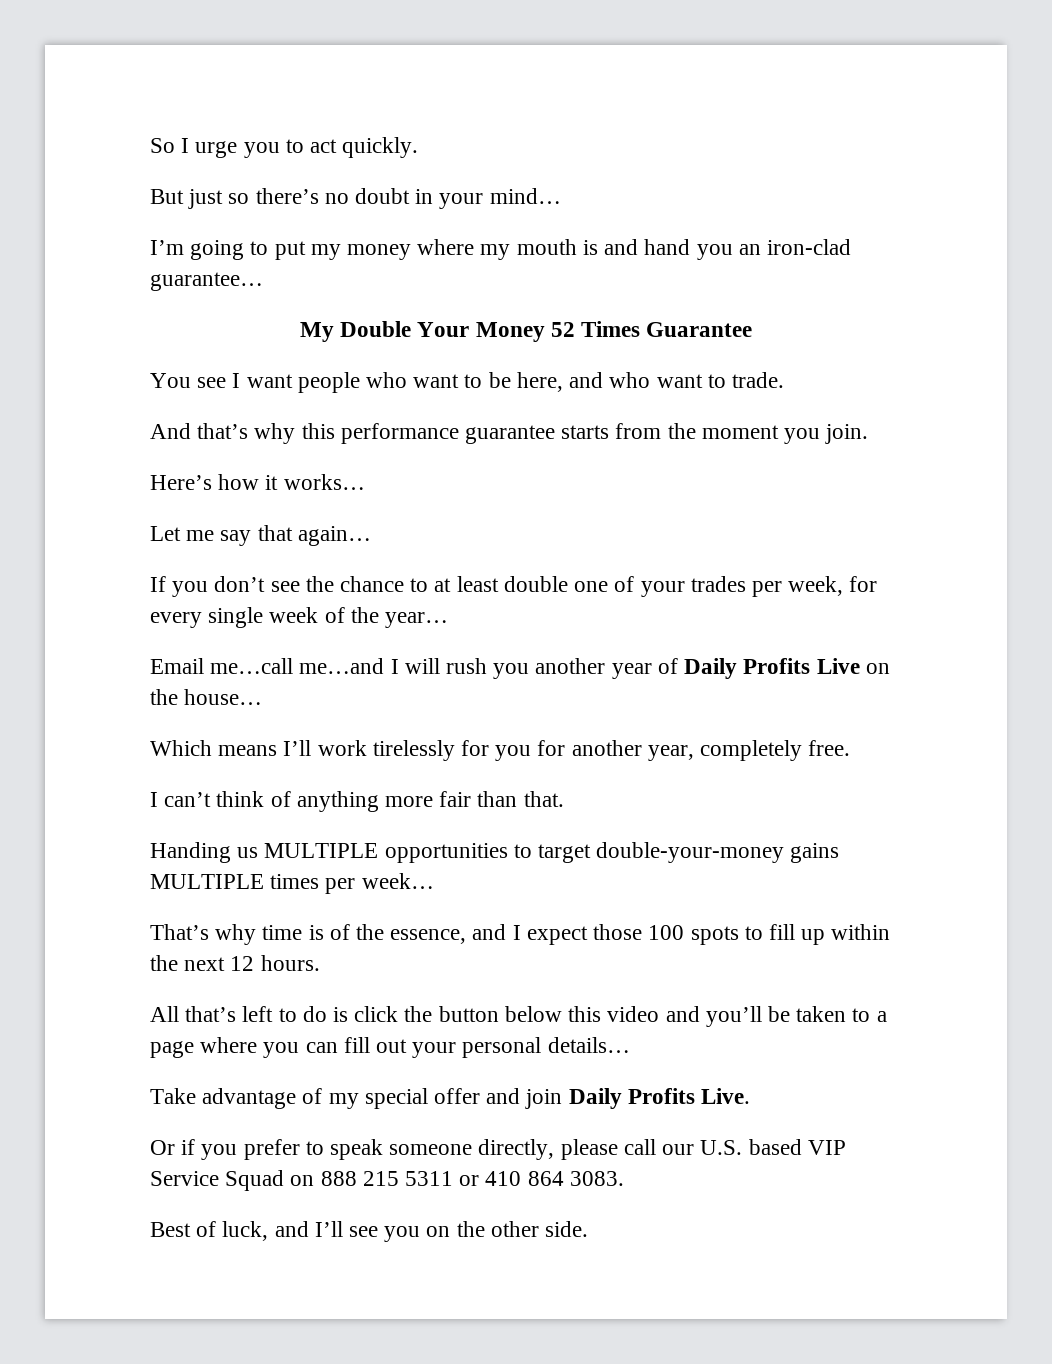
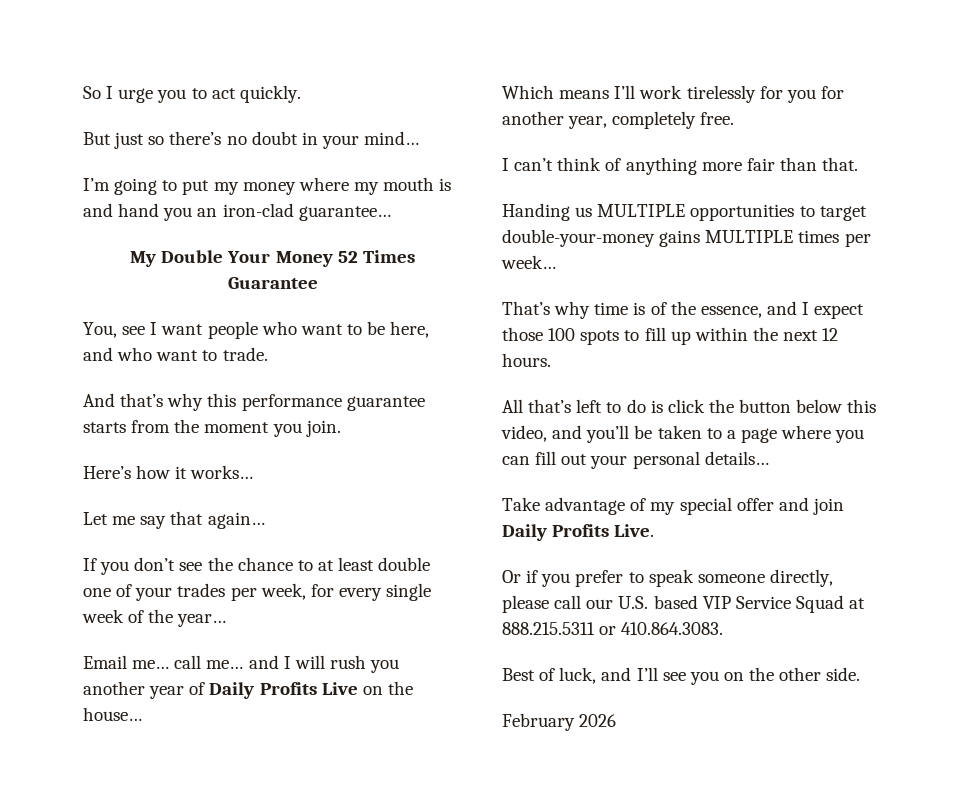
[150,373,191,388] You -> [83,322,117,338] You,
[210,658,385,674] me…call me…and -> [132,655,279,669] me… call me… and
[607,1006,660,1022] video -> [501,425,547,442] video,
[290,1171,624,1186] on 888 215 5311 or 410 864 3083. -> [849,598,866,609] [502,622,724,635] at 888.215.5311 or 410.864.3083.
(589, 1229) none -> [502,713,617,731] // February 2026

